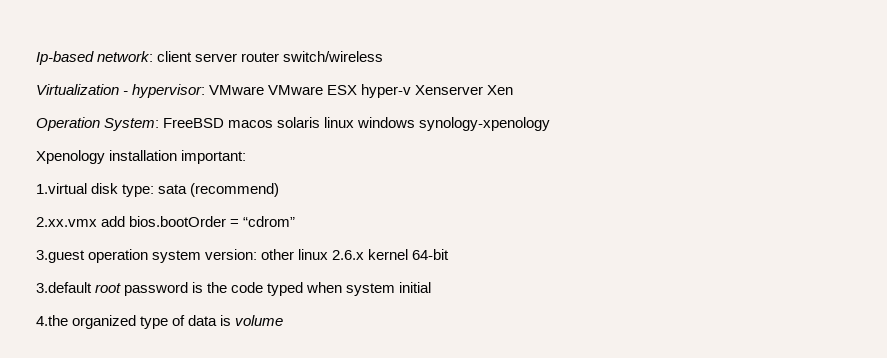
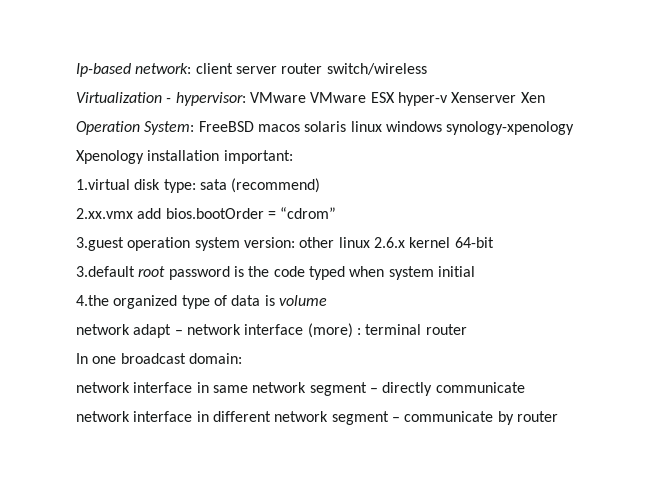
(284, 320) none -> [76,323,467,338] [76,353,242,364] [76,382,525,396] [76,411,558,425] // network adapt – network interface (more) : terminal router // In one broadcast domain: // network interface in same network segment – directly communicate // network interface in different network segment – communicate by router

